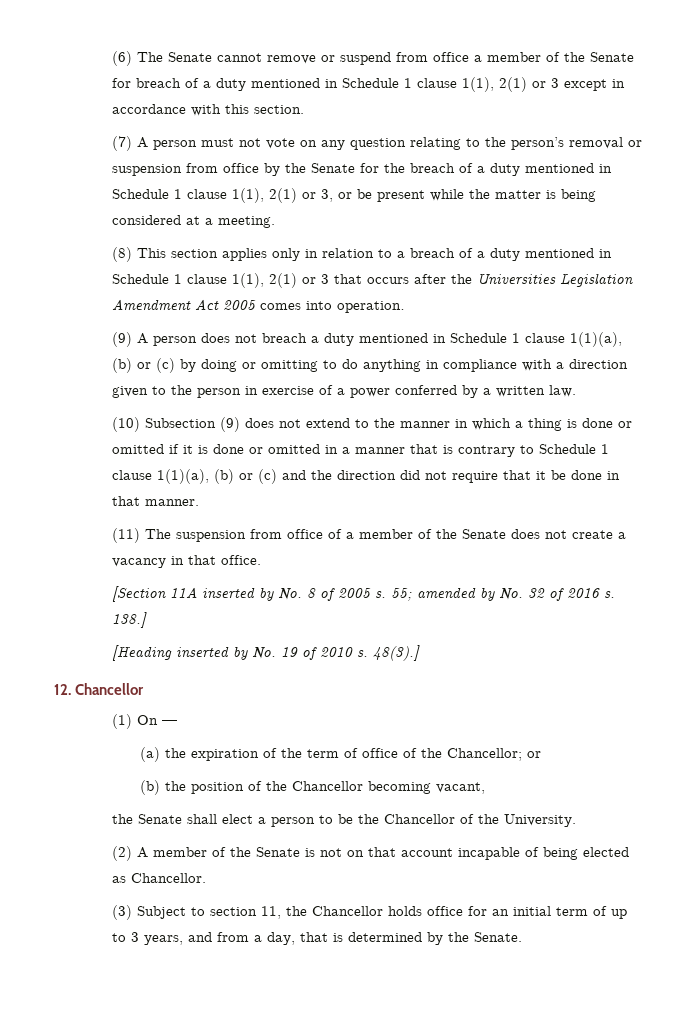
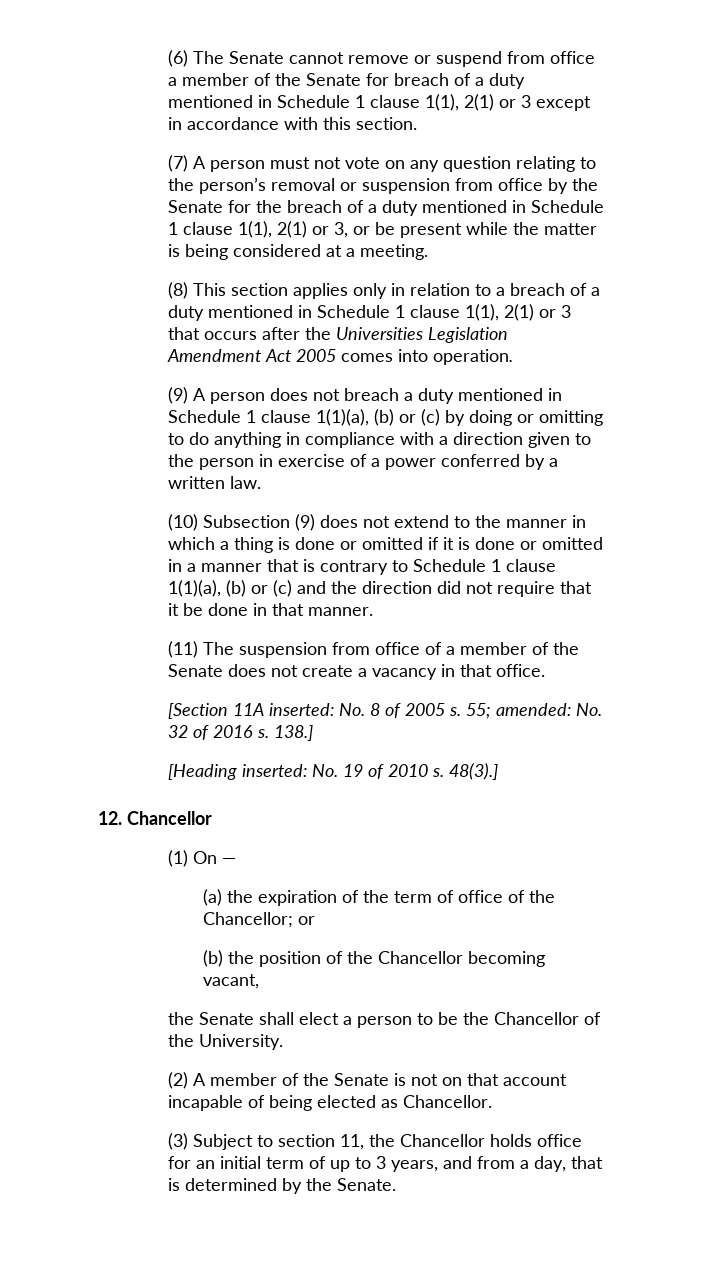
[201,587,274,601] inserted by -> [268,703,334,716] inserted:
[416,587,495,601] amended by -> [495,703,571,716] amended:
[175,646,248,660] inserted by -> [241,764,307,777] inserted:

